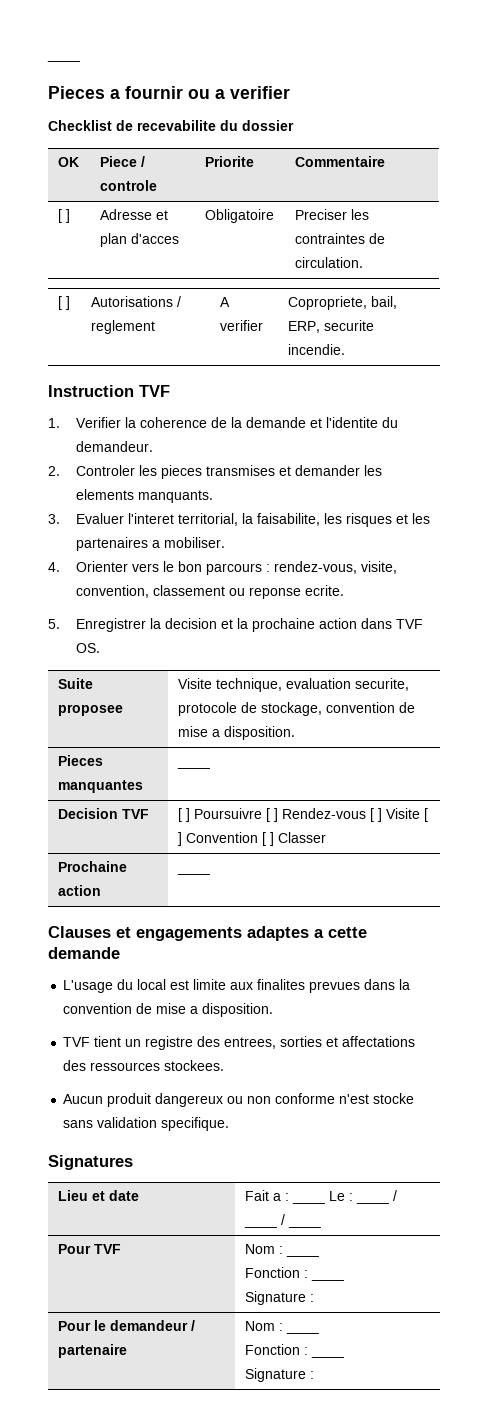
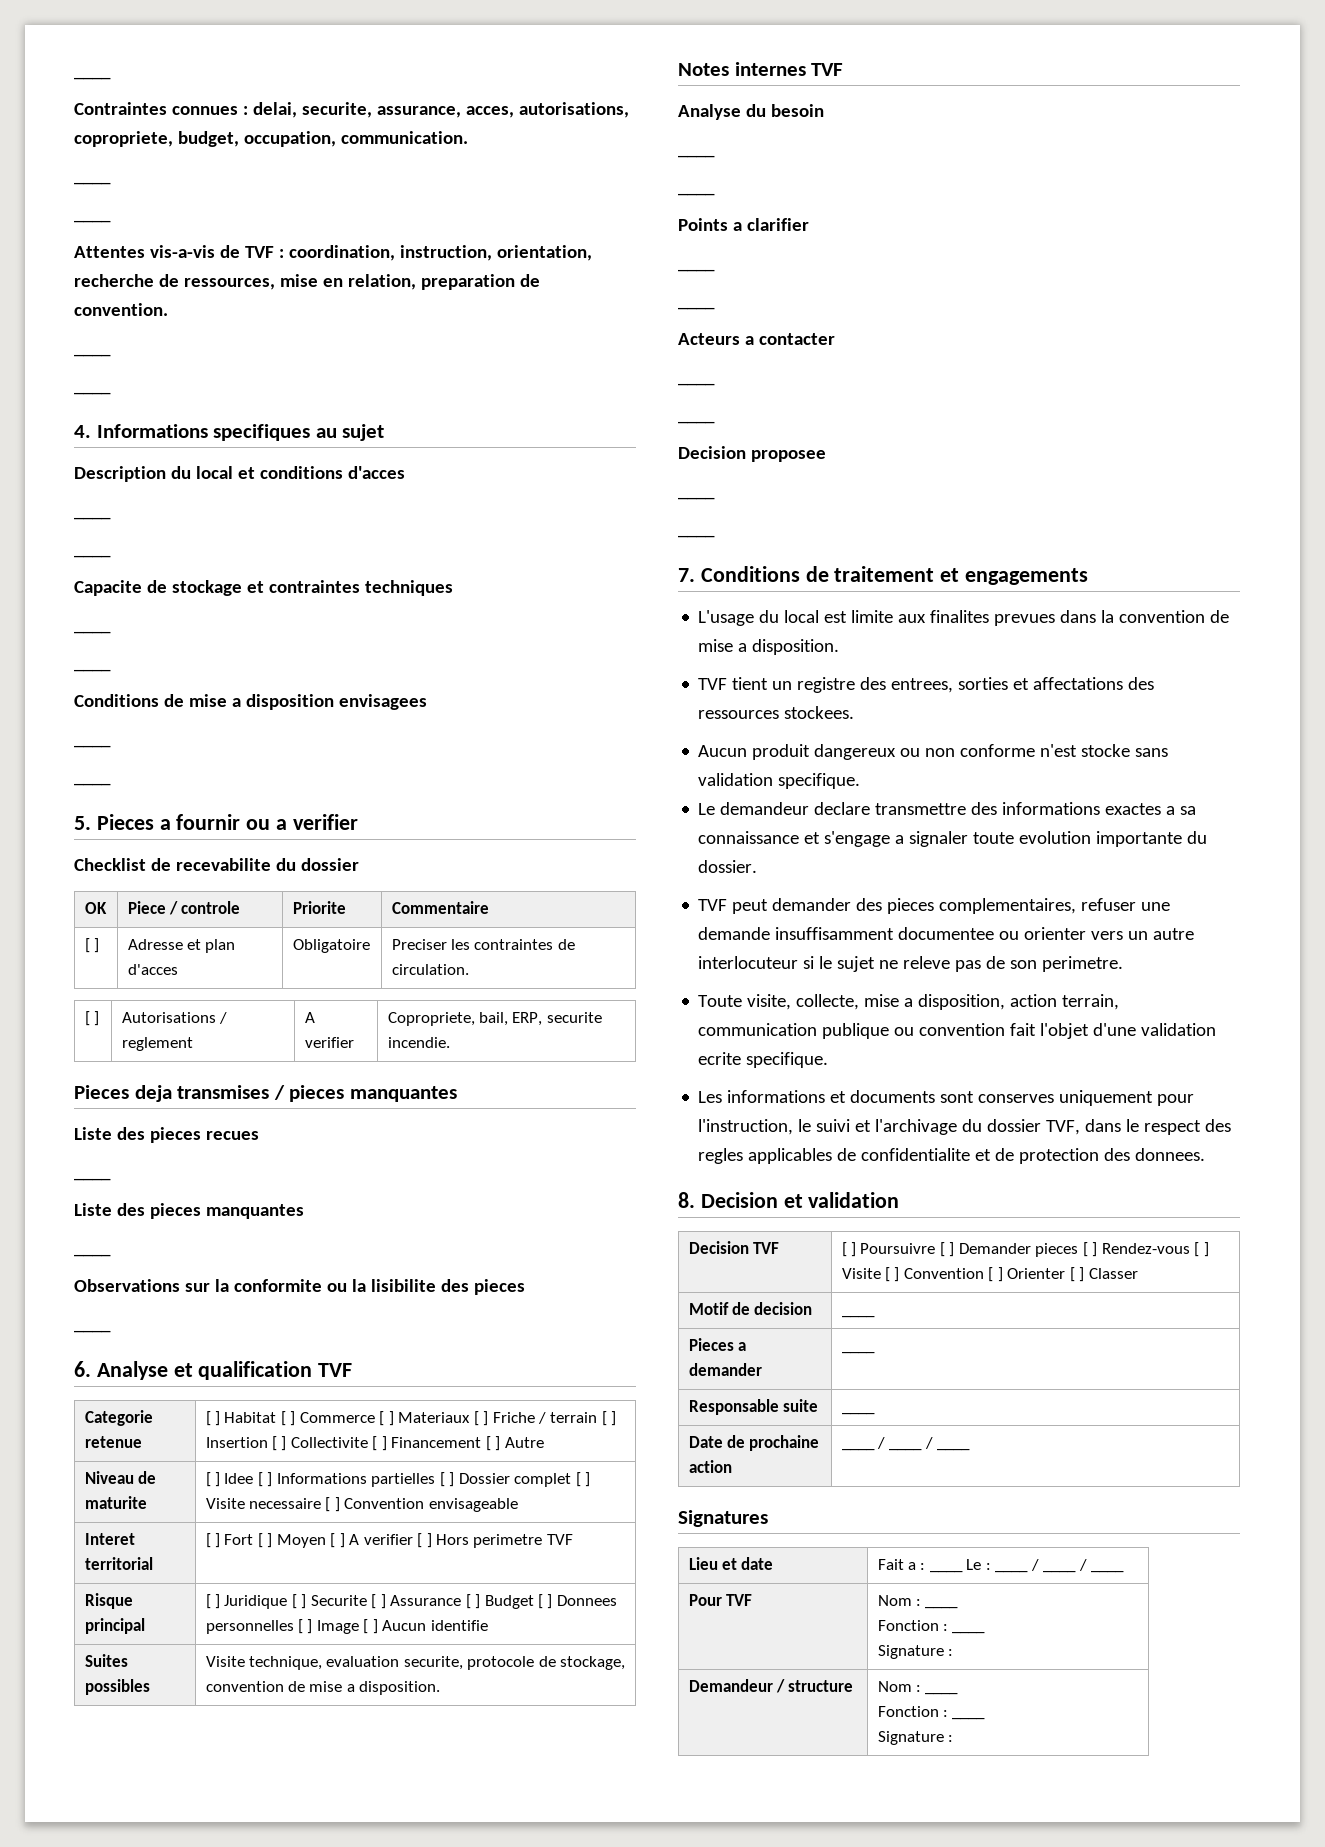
[47,59,80,62] ____ // -> [74,77,111,80] [74,102,629,118] [74,131,468,147] [74,182,111,185] [74,220,111,223] [74,245,592,261] [74,274,540,290] [74,303,168,316] [74,354,111,357] [74,392,111,395] [74,424,385,441] [74,466,405,482] [74,517,111,520] [74,555,111,558] [74,580,453,596] [74,631,111,634] [74,669,111,672] [74,694,427,710] [74,745,111,748] [74,783,111,786] [74,816,91,830] ____ // Contraintes connues : delai, securite, assurance, acces, autorisations, copropriete, budget, occupation, communication. // ____ // ____ // Attentes vis-a-vis de TVF : coordination, instruction, orientation, recherche de ressources, mise en relation, preparation de convention. // ____ // ____ // 4. Informations specifiques au sujet // Description du local et conditions d'acces // ____ // ____ // Capacite de stockage et contraintes techniques // ____ // ____ // Conditions de mise a disposition envisagees // ____ // ____ // 5.
[48,385,170,397] [48,417,398,428] [75,441,153,452] [48,465,382,479] [75,489,213,503] [48,513,430,527] [75,537,225,551] [48,561,397,575] [75,585,344,599] [48,618,423,632] [75,643,100,653] [58,678,94,689] [58,704,124,716] Instruction TVF // 1. Verifier la coherence de la demande et l'identite du demandeur. // 2. Controler les pieces transmises et demander les elements manquants. // 3. Evaluer l'interet territorial, la faisabilite, les risques et les partenaires a mobiliser. // 4. Orienter vers le bon parcours : rendez-vous, visite, convention, classement ou reponse ecrite. // 5. Enregistrer la decision et la prochaine action dans TVF OS. // Suite proposee -> [74,1085,457,1102] [74,1127,259,1143] [74,1178,111,1181] [74,1203,304,1219] [74,1254,111,1257] [74,1279,525,1295] [74,1330,111,1333] [74,1361,353,1380] [84,1410,153,1426] [84,1436,142,1448] [205,1411,617,1426] [205,1436,544,1451] [84,1471,156,1484] [84,1496,147,1509] [205,1472,590,1487] [205,1497,518,1512] [84,1533,135,1545] [84,1557,153,1570] [205,1533,573,1548] [84,1593,133,1609] [84,1618,145,1634] [205,1594,617,1609] [205,1619,488,1634] [84,1654,128,1667] [84,1679,150,1695] Pieces deja transmises / pieces manquantes // Liste des pieces recues // ____ // Liste des pieces manquantes // ____ // Observations sur la conformite ou la lisibilite des pieces // ____ // 6. Analyse et qualification TVF // Categorie retenue | [ ] Habitat [ ] Commerce [ ] Materiaux [ ] Friche / terrain [ ] Insertion [ ] Collectivite [ ] Financement [ ] Autre // Niveau de maturite | [ ] Idee [ ] Informations partielles [ ] Dossier complet [ ] Visite necessaire [ ] Convention envisageable // Interet territorial | [ ] Fort [ ] Moyen [ ] A verifier [ ] Hors perimetre TVF // Risque principal | [ ] Juridique [ ] Securite [ ] Assurance [ ] Budget [ ] Donnees personnelles [ ] Image [ ] Aucun identifie // Suites possibles
[58,755,104,766] [58,780,144,793] [177,766,211,769] [58,808,150,819] [178,808,429,822] [178,832,327,846] [58,861,128,872] [58,885,102,896] [177,872,211,875] [48,926,367,941] [48,947,120,959] // Pieces manquantes | ____ // Decision TVF | [ ] Poursuivre [ ] Rendez-vous [ ] Visite [ ] Convention [ ] Classer // Prochaine action | ____ // Clauses et engagements adaptes a cette demande -> [678,62,844,76] [678,104,824,120] [678,155,715,158] [678,193,715,196] [678,218,809,231] [678,269,715,272] [678,307,715,310] [678,333,835,345] [678,383,715,386] [678,421,715,424] [678,446,826,462] [678,497,715,500] [678,535,715,538] [678,566,1089,585] // Notes internes TVF // Analyse du besoin // ____ // ____ // Points a clarifier // ____ // ____ // Acteurs a contacter // ____ // ____ // Decision proposee // ____ // ____ // 7. Conditions de traitement et engagements
(230, 1124) none -> [698,802,1197,815] [698,831,1208,847] [698,860,758,873] [698,898,1171,914] [698,927,1195,940] [698,956,1124,972] [698,994,1120,1010] [698,1023,1217,1039] [698,1052,829,1068] [698,1090,1195,1106] [698,1119,1232,1135] [698,1148,1206,1164] [678,1192,900,1208] [688,1241,779,1254] [841,1242,1209,1257] [841,1267,1138,1282] [688,1302,813,1315] [841,1315,875,1318] [688,1338,746,1351] [688,1363,762,1376] [841,1351,875,1354] [688,1399,818,1415] [841,1412,875,1415] [688,1435,820,1451] [688,1460,732,1473] [841,1437,971,1451] // Le demandeur declare transmettre des informations exactes a sa connaissance et s'engage a signaler toute evolution importante du dossier. // TVF peut demander des pieces complementaires, refuser une demande insuffisamment documentee ou orienter vers un autre interlocuteur si le sujet ne releve pas de son perimetre. // Toute visite, collecte, mise a disposition, action terrain, communication publique ou convention fait l'objet d'une validation ecrite specifique. // Les informations et documents sont conserves uniquement pour l'instruction, le suivi et l'archivage du dossier TVF, dans le respect des regles applicables de confidentialite et de protection des donnees. // 8. Decision et validation // Decision TVF | [ ] Poursuivre [ ] Demander pieces [ ] Rendez-vous [ ] Visite [ ] Convention [ ] Orienter [ ] Classer // Motif de decision | ____ // Pieces a demander | ____ // Responsable suite | ____ // Date de prochaine action | ____ / ____ / ____
[58,1320,196,1331] [58,1344,128,1358] Pour le demandeur / partenaire -> [688,1679,854,1693] Demandeur / structure

